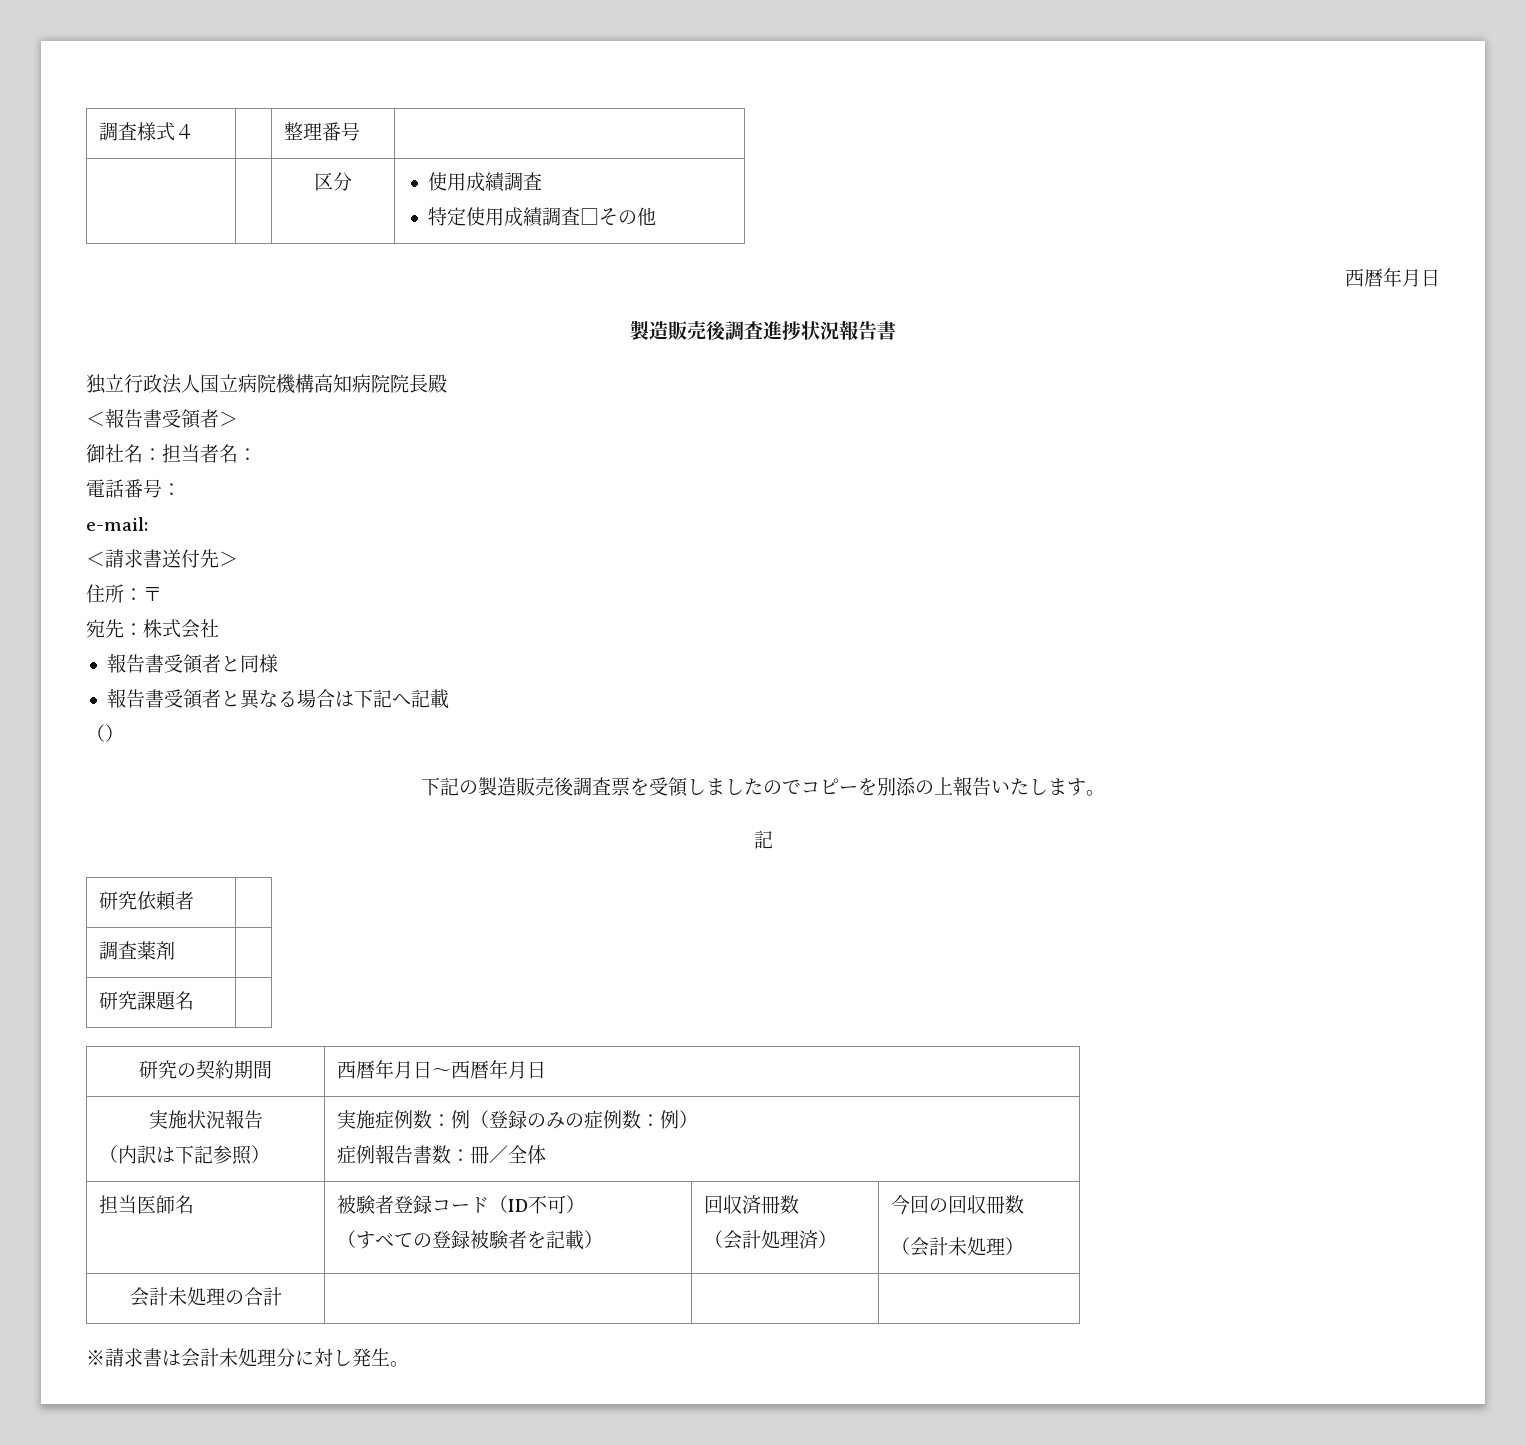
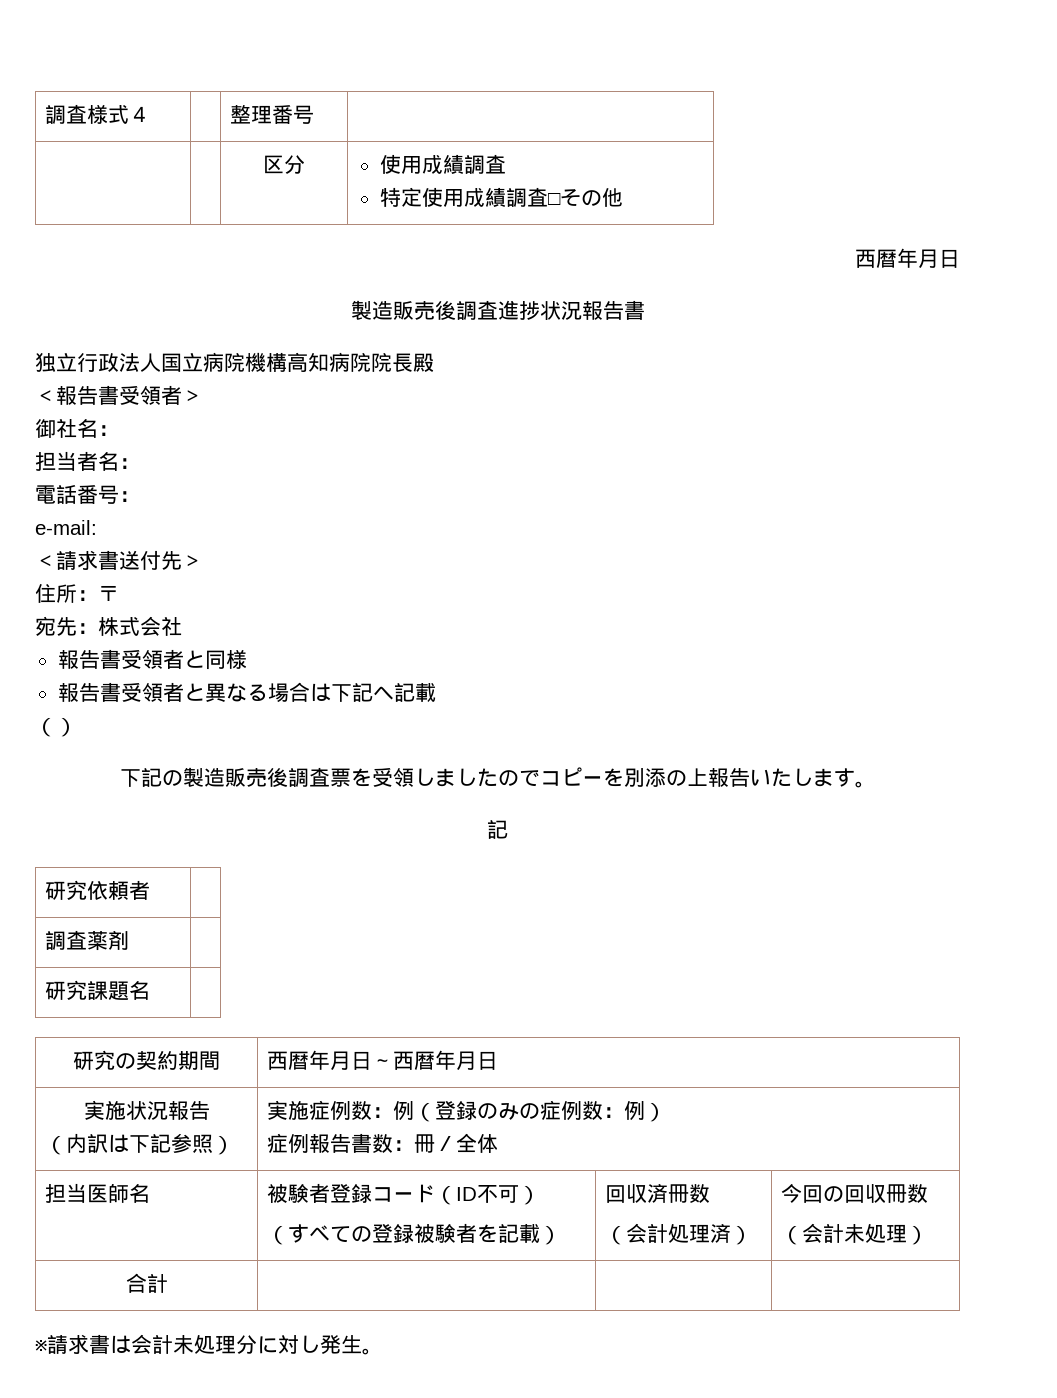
(162, 454) none -> (119, 430) //
[129,1287,244,1307] 会計未処理の -> (929, 1235) none

